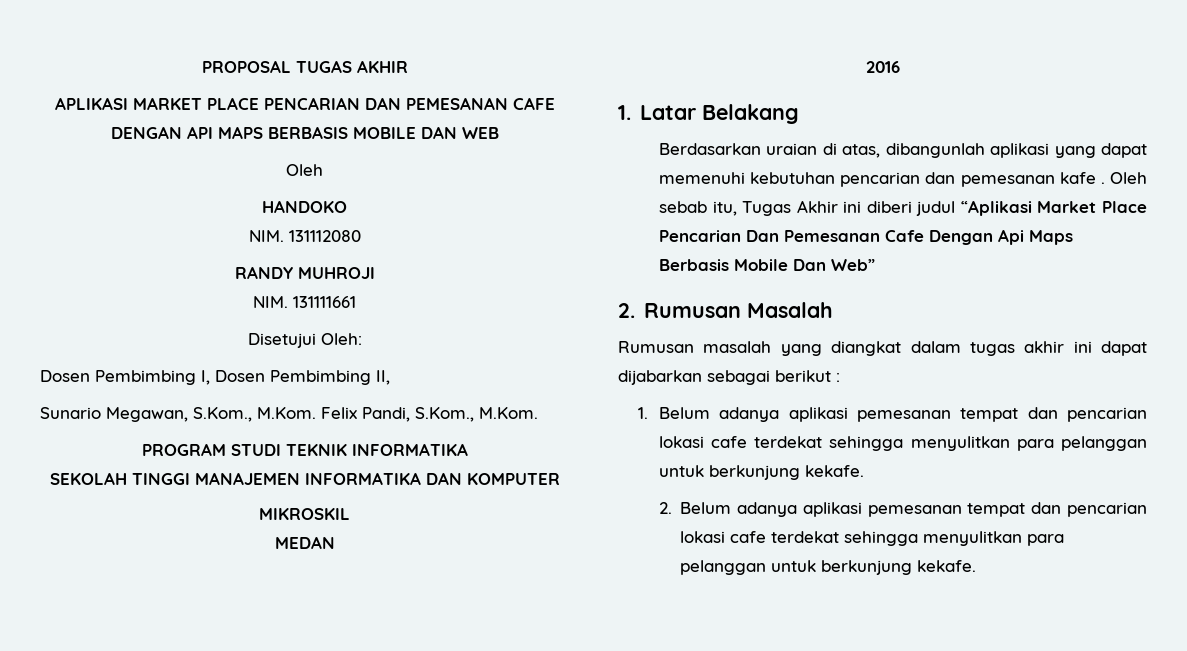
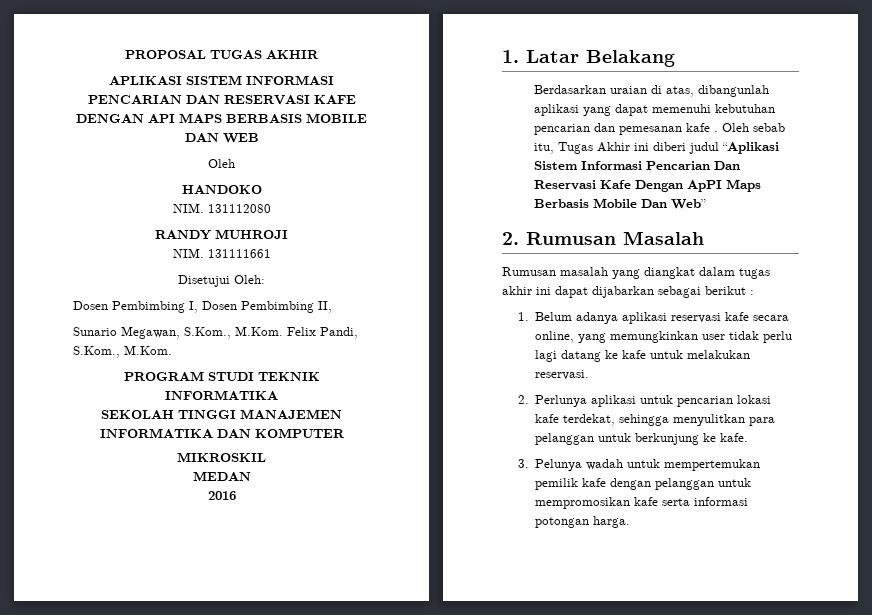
[132,97,555,110] MARKET PLACE PENCARIAN DAN PEMESANAN CAFE -> [186,75,334,85] [87,95,356,105] SISTEM INFORMASI PENCARIAN DAN RESERVASI KAFE
[1037,201,1147,213] [658,229,1024,245] Market Place Pencarian Dan Pemesanan Cafe Dengan Api -> [533,161,740,170] [533,180,722,192] Sistem Informasi Pencarian Dan Reservasi Kafe Dengan ApPI
[856,407,1147,422] [658,436,1147,451] [658,465,864,480] [658,502,1147,517] [680,531,1065,546] [680,560,977,575] pemesanan tempat dan pencarian lokasi cafe terdekat sehingga menyulitkan para pelanggan untuk berkunjung kekafe. // 2. Belum adanya aplikasi pemesanan tempat dan pencarian lokasi cafe terdekat sehingga menyulitkan para pelanggan untuk berkunjung kekafe. -> [671,312,790,323] [535,331,793,343] [535,350,751,362] [535,370,590,380] [517,395,772,407] [535,414,776,426] [535,433,749,445] [517,459,761,471] [535,478,752,490] [535,497,749,509] [535,516,631,528] reservasi kafe secara online, yang memungkinkan user tidak perlu lagi datang ke kafe untuk melakukan reservasi. // 2. Perlunya aplikasi untuk pencarian lokasi kafe terdekat, sehingga menyulitkan para pelanggan untuk berkunjung ke kafe. // 3. Pelunya wadah untuk mempertemukan pemilik kafe dengan pelanggan untuk mempromosikan kafe serta informasi potongan harga.

